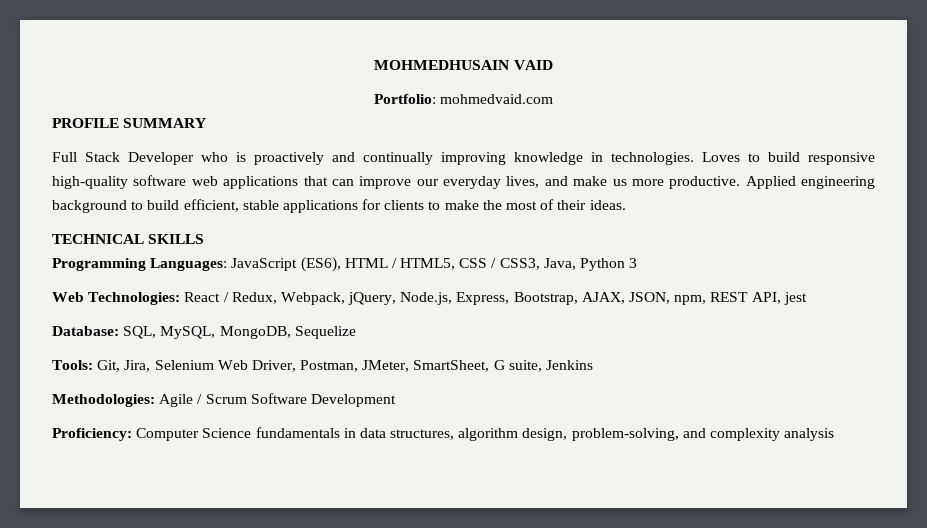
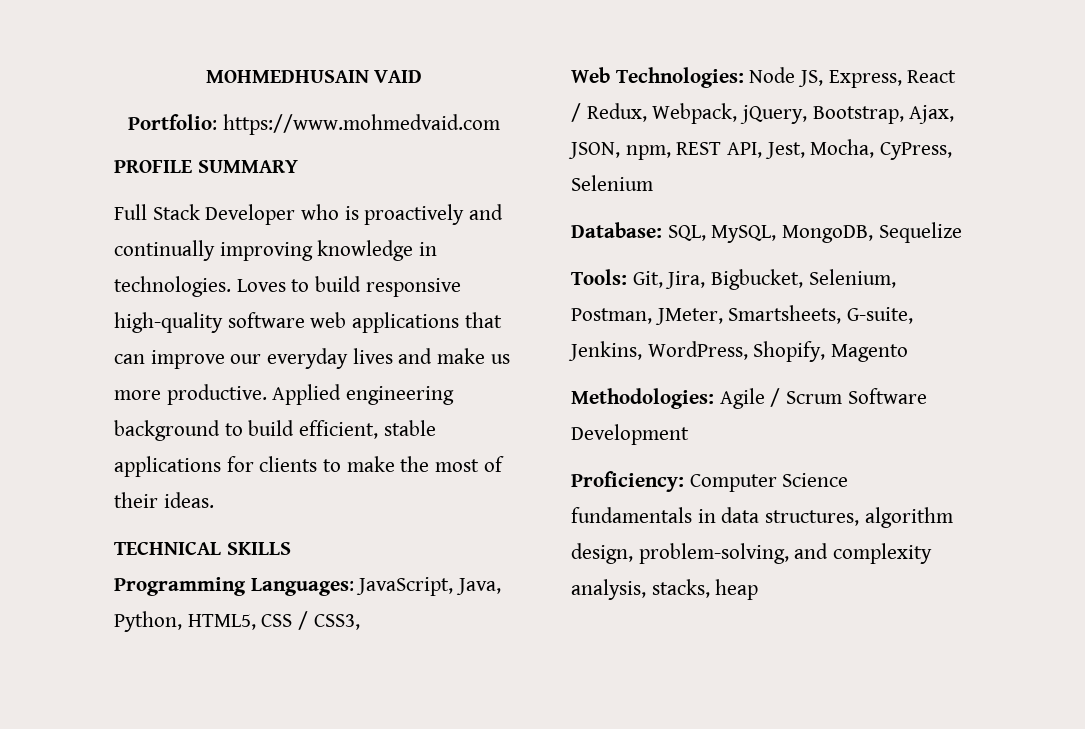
[440,94,554,104] mohmedvaid.com -> [222,114,500,135] https://www.mohmedvaid.com
[506,176,540,188] lives, -> [352,348,393,364] lives
[231,257,397,272] JavaScript (ES6), HTML / -> [356,577,502,596] [114,611,182,632] JavaScript, Java, Python,
[543,258,638,271] Java, Python 3 -> (360, 622) none
(181, 298) none -> [749,67,902,88] Node JS, Express,
[400,292,807,305] Node.js, Express, Bootstrap, AJAX, JSON, npm, REST API, jest -> [812,105,955,124] [568,139,953,160] [571,175,653,191] Bootstrap, Ajax, JSON, npm, REST API, Jest, Mocha, CyPress, Selenium
[154,360,594,372] Selenium Web Driver, Postman, JMeter, SmartSheet, G suite, Jenkins -> [711,269,896,290] [571,305,914,325] [568,341,909,362] Bigbucket, Selenium, Postman, JMeter, Smartsheets, G-suite, Jenkins, WordPress, Shopify, Magento
[784,428,835,441] analysis -> [571,579,759,600] analysis, stacks, heap

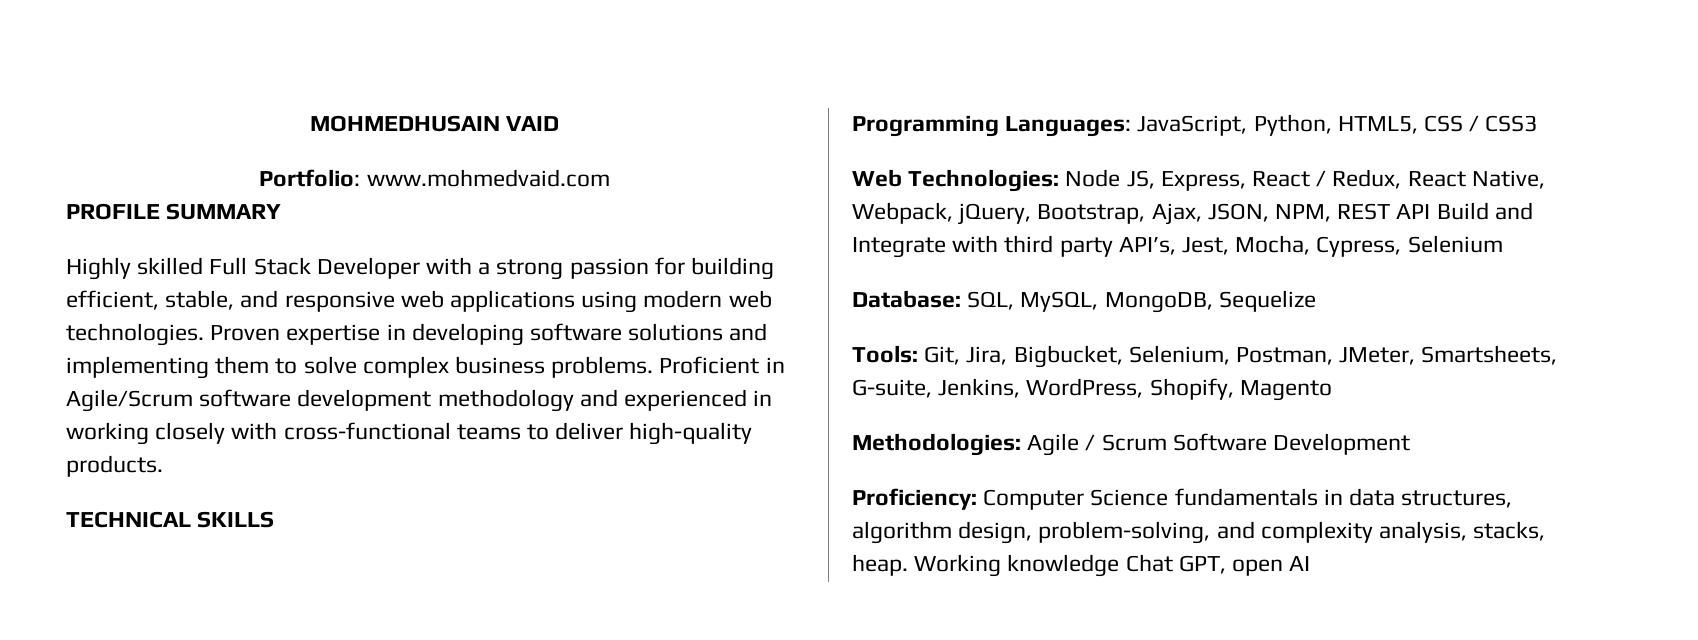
[222,114,500,135] https://www.mohmedvaid.com -> [366,169,610,187] www.mohmedvaid.com
(298, 166) none -> [66,257,204,280] Highly skilled
[301,204,504,225] [114,240,438,261] [114,276,461,297] [114,312,502,333] [114,348,510,369] [114,384,455,405] [114,420,436,441] [114,456,504,477] [114,492,214,508] who is proactively and continually improving knowledge in technologies. Loves to build responsive high-quality software web applications that can improve our everyday lives and make us more productive. Applied engineering background to build efficient, stable applications for clients to make the most of their ideas. -> [426,257,775,280] [66,290,772,313] [66,323,768,346] [66,356,785,379] [66,389,773,412] [66,422,753,445] [66,455,163,477] with a strong passion for building efficient, stable, and responsive web applications using modern web technologies. Proven expertise in developing software solutions and implementing them to solve complex business problems. Proficient in Agile/Scrum software development methodology and experienced in working closely with cross-functional teams to deliver high-quality products.
[456,578,502,595] Java, -> (1248, 125) none
[313,614,360,630] CSS3, -> [1485,115,1538,132] CSS3
(647, 112) none -> [1407,170,1545,189] React Native,
[625,142,763,160] npm, REST API, -> [1275,202,1533,222] [852,235,1176,258] NPM, REST API Build and Integrate with third party API’s,
[880,142,953,160] CyPress, -> [1316,236,1402,257] Cypress,
[715,579,759,600] heap -> [852,554,1311,577] heap. Working knowledge Chat GPT, open AI

